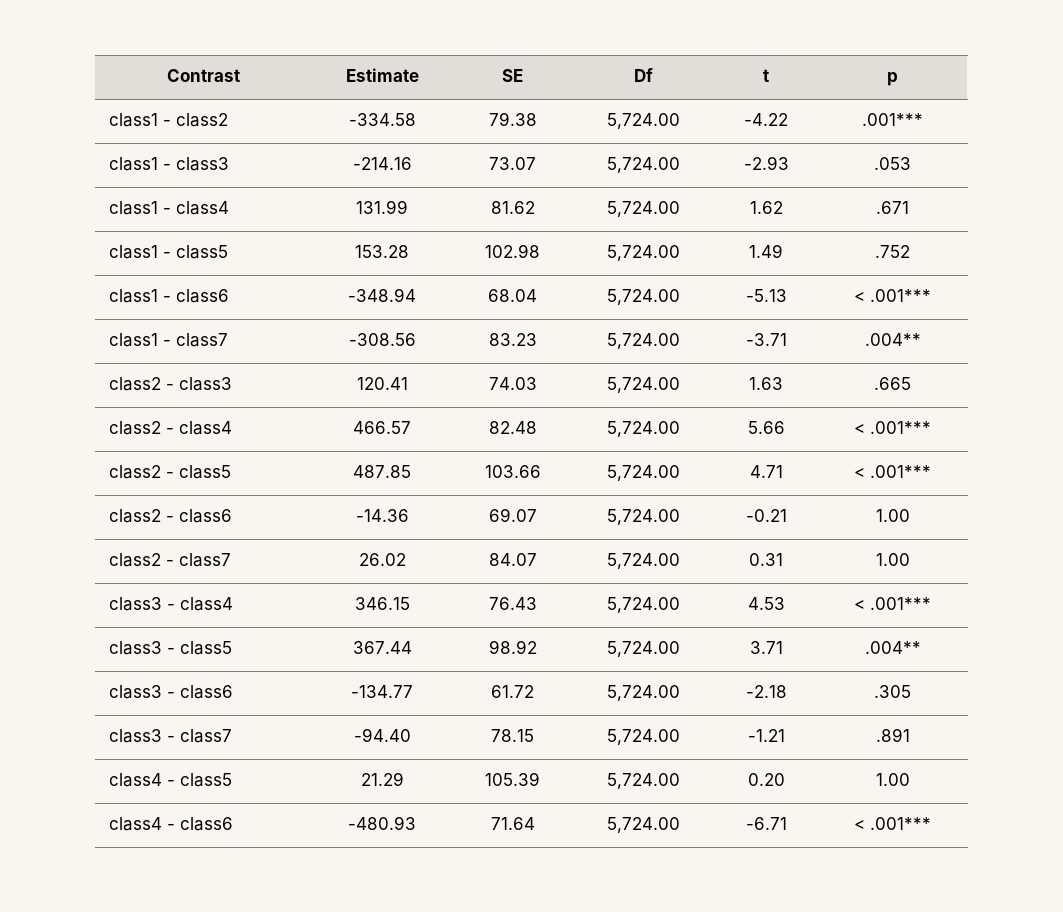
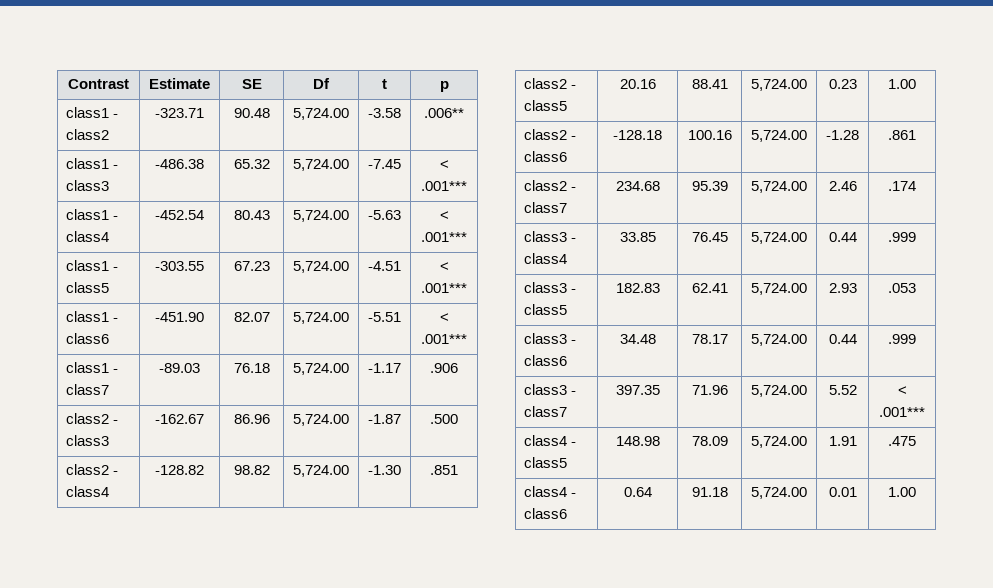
[348,113,416,126] [488,112,537,126] [606,113,680,129] [744,113,788,126] [862,113,923,126] -334.58 | 79.38 | 5,724.00 | -4.22 | .001*** -> [155,108,204,118] [233,108,270,118] [293,108,349,120] [368,108,401,118] [424,108,464,118] -323.71 | 90.48 | 5,724.00 | -3.58 | .006**
[352,157,412,170] [489,157,536,170] [606,157,680,173] [743,156,789,170] [874,157,911,170] -214.16 | 73.07 | 5,724.00 | -2.93 | .053 -> [155,159,204,169] [233,159,270,169] [293,159,349,171] [368,159,401,169] [439,160,449,169] [421,181,467,191] -486.38 | 65.32 | 5,724.00 | -7.45 | < .001***
[356,200,408,214] [490,201,535,214] [606,201,680,217] [749,201,783,214] [876,201,909,214] 131.99 | 81.62 | 5,724.00 | 1.62 | .671 -> [155,210,204,220] [233,210,270,220] [293,210,349,222] [368,210,401,220] [439,211,449,220] [421,232,467,242] -452.54 | 80.43 | 5,724.00 | -5.63 | < .001***
[355,245,409,258] [485,244,540,258] [606,245,680,261] [749,244,783,258] [875,245,910,258] 153.28 | 102.98 | 5,724.00 | 1.49 | .752 -> [155,261,204,271] [233,261,270,271] [293,261,349,273] [368,261,401,271] [439,262,449,271] [421,283,467,293] -303.55 | 67.23 | 5,724.00 | -4.51 | < .001***
[348,288,416,302] [488,289,537,302] [606,289,680,305] [745,289,787,302] -348.94 | 68.04 | 5,724.00 | -5.13 -> [155,312,204,322] [233,312,270,322] [293,312,349,324] [368,312,401,322] -451.90 | 82.07 | 5,724.00 | -5.51
[348,333,416,346] [488,333,537,346] [606,333,680,349] [745,333,787,346] [864,333,921,346] -308.56 | 83.23 | 5,724.00 | -3.71 | .004** -> [159,363,200,373] [233,363,270,373] [293,363,349,375] [368,363,401,373] [430,363,458,373] -89.03 | 76.18 | 5,724.00 | -1.17 | .906
[356,377,408,390] [488,377,537,390] [606,377,680,393] [749,377,783,390] [874,377,911,390] 120.41 | 74.03 | 5,724.00 | 1.63 | .665 -> [155,414,204,424] [233,414,270,424] [293,414,349,426] [368,414,401,424] [430,414,458,424] -162.67 | 86.96 | 5,724.00 | -1.87 | .500
[353,421,411,434] [488,421,537,434] [606,421,680,437] [747,421,785,434] [854,421,931,434] 466.57 | 82.48 | 5,724.00 | 5.66 | < .001*** -> [155,465,204,475] [233,465,270,475] [293,465,349,477] [368,465,401,475] [430,465,458,475] -128.82 | 98.82 | 5,724.00 | -1.30 | .851
[353,465,411,478] [484,465,541,478] [606,465,680,481] [749,465,783,478] [854,465,931,478] 487.85 | 103.66 | 5,724.00 | 4.71 | < .001*** -> [619,79,656,89] [691,79,728,89] [751,79,807,91] [828,79,857,89] [888,79,916,89] 20.16 | 88.41 | 5,724.00 | 0.23 | 1.00
[355,509,409,522] [488,508,537,522] [606,509,680,525] [745,509,787,522] [875,509,910,522] -14.36 | 69.07 | 5,724.00 | -0.21 | 1.00 -> [613,130,662,140] [687,130,732,140] [751,130,807,142] [826,130,859,140] [888,130,916,140] -128.18 | 100.16 | 5,724.00 | -1.28 | .861
[358,553,406,566] [488,553,537,566] [606,553,680,569] [749,553,783,566] [875,553,910,566] 26.02 | 84.07 | 5,724.00 | 0.31 | 1.00 -> [615,181,660,191] [691,181,728,191] [751,181,807,193] [828,181,857,191] [888,181,916,191] 234.68 | 95.39 | 5,724.00 | 2.46 | .174
[354,597,410,610] [488,597,537,610] [606,597,680,613] [747,597,785,610] [854,597,931,610] 346.15 | 76.43 | 5,724.00 | 4.53 | < .001*** -> [619,232,656,242] [691,232,728,242] [751,232,807,244] [828,232,857,242] [888,232,916,242] 33.85 | 76.45 | 5,724.00 | 0.44 | .999
[352,641,412,654] [488,640,537,654] [606,641,680,657] [749,641,783,654] [864,641,921,654] 367.44 | 98.92 | 5,724.00 | 3.71 | .004** -> [615,283,660,293] [691,283,728,293] [751,283,807,295] [828,283,857,293] [888,283,916,293] 182.83 | 62.41 | 5,724.00 | 2.93 | .053
[351,685,413,698] [491,685,534,698] [606,685,680,701] [745,685,787,698] [874,685,911,698] -134.77 | 61.72 | 5,724.00 | -2.18 | .305 -> [619,334,656,344] [691,334,728,344] [751,334,807,346] [828,334,857,344] [888,334,916,344] 34.48 | 78.17 | 5,724.00 | 0.44 | .999
[353,728,411,742] [491,729,534,742] [606,729,680,745] [747,729,785,742] [875,728,910,742] -94.40 | 78.15 | 5,724.00 | -1.21 | .891 -> [615,385,660,395] [691,385,728,395] [751,385,807,397] [828,385,857,395] [897,386,907,395] [879,407,925,417] 397.35 | 71.96 | 5,724.00 | 5.52 | < .001***
[360,772,404,786] [485,772,540,786] [606,773,680,789] [747,773,785,786] [875,773,910,786] 21.29 | 105.39 | 5,724.00 | 0.20 | 1.00 -> [615,436,660,446] [691,436,728,446] [751,436,807,448] [828,436,857,446] [888,436,916,446] 148.98 | 78.09 | 5,724.00 | 1.91 | .475
[348,816,416,830] [490,817,535,830] [606,817,680,833] [745,817,787,830] [854,817,931,830] -480.93 | 71.64 | 5,724.00 | -6.71 | < .001*** -> [623,487,652,497] [691,487,728,497] [751,487,807,499] [828,487,857,497] [888,487,916,497] 0.64 | 91.18 | 5,724.00 | 0.01 | 1.00

